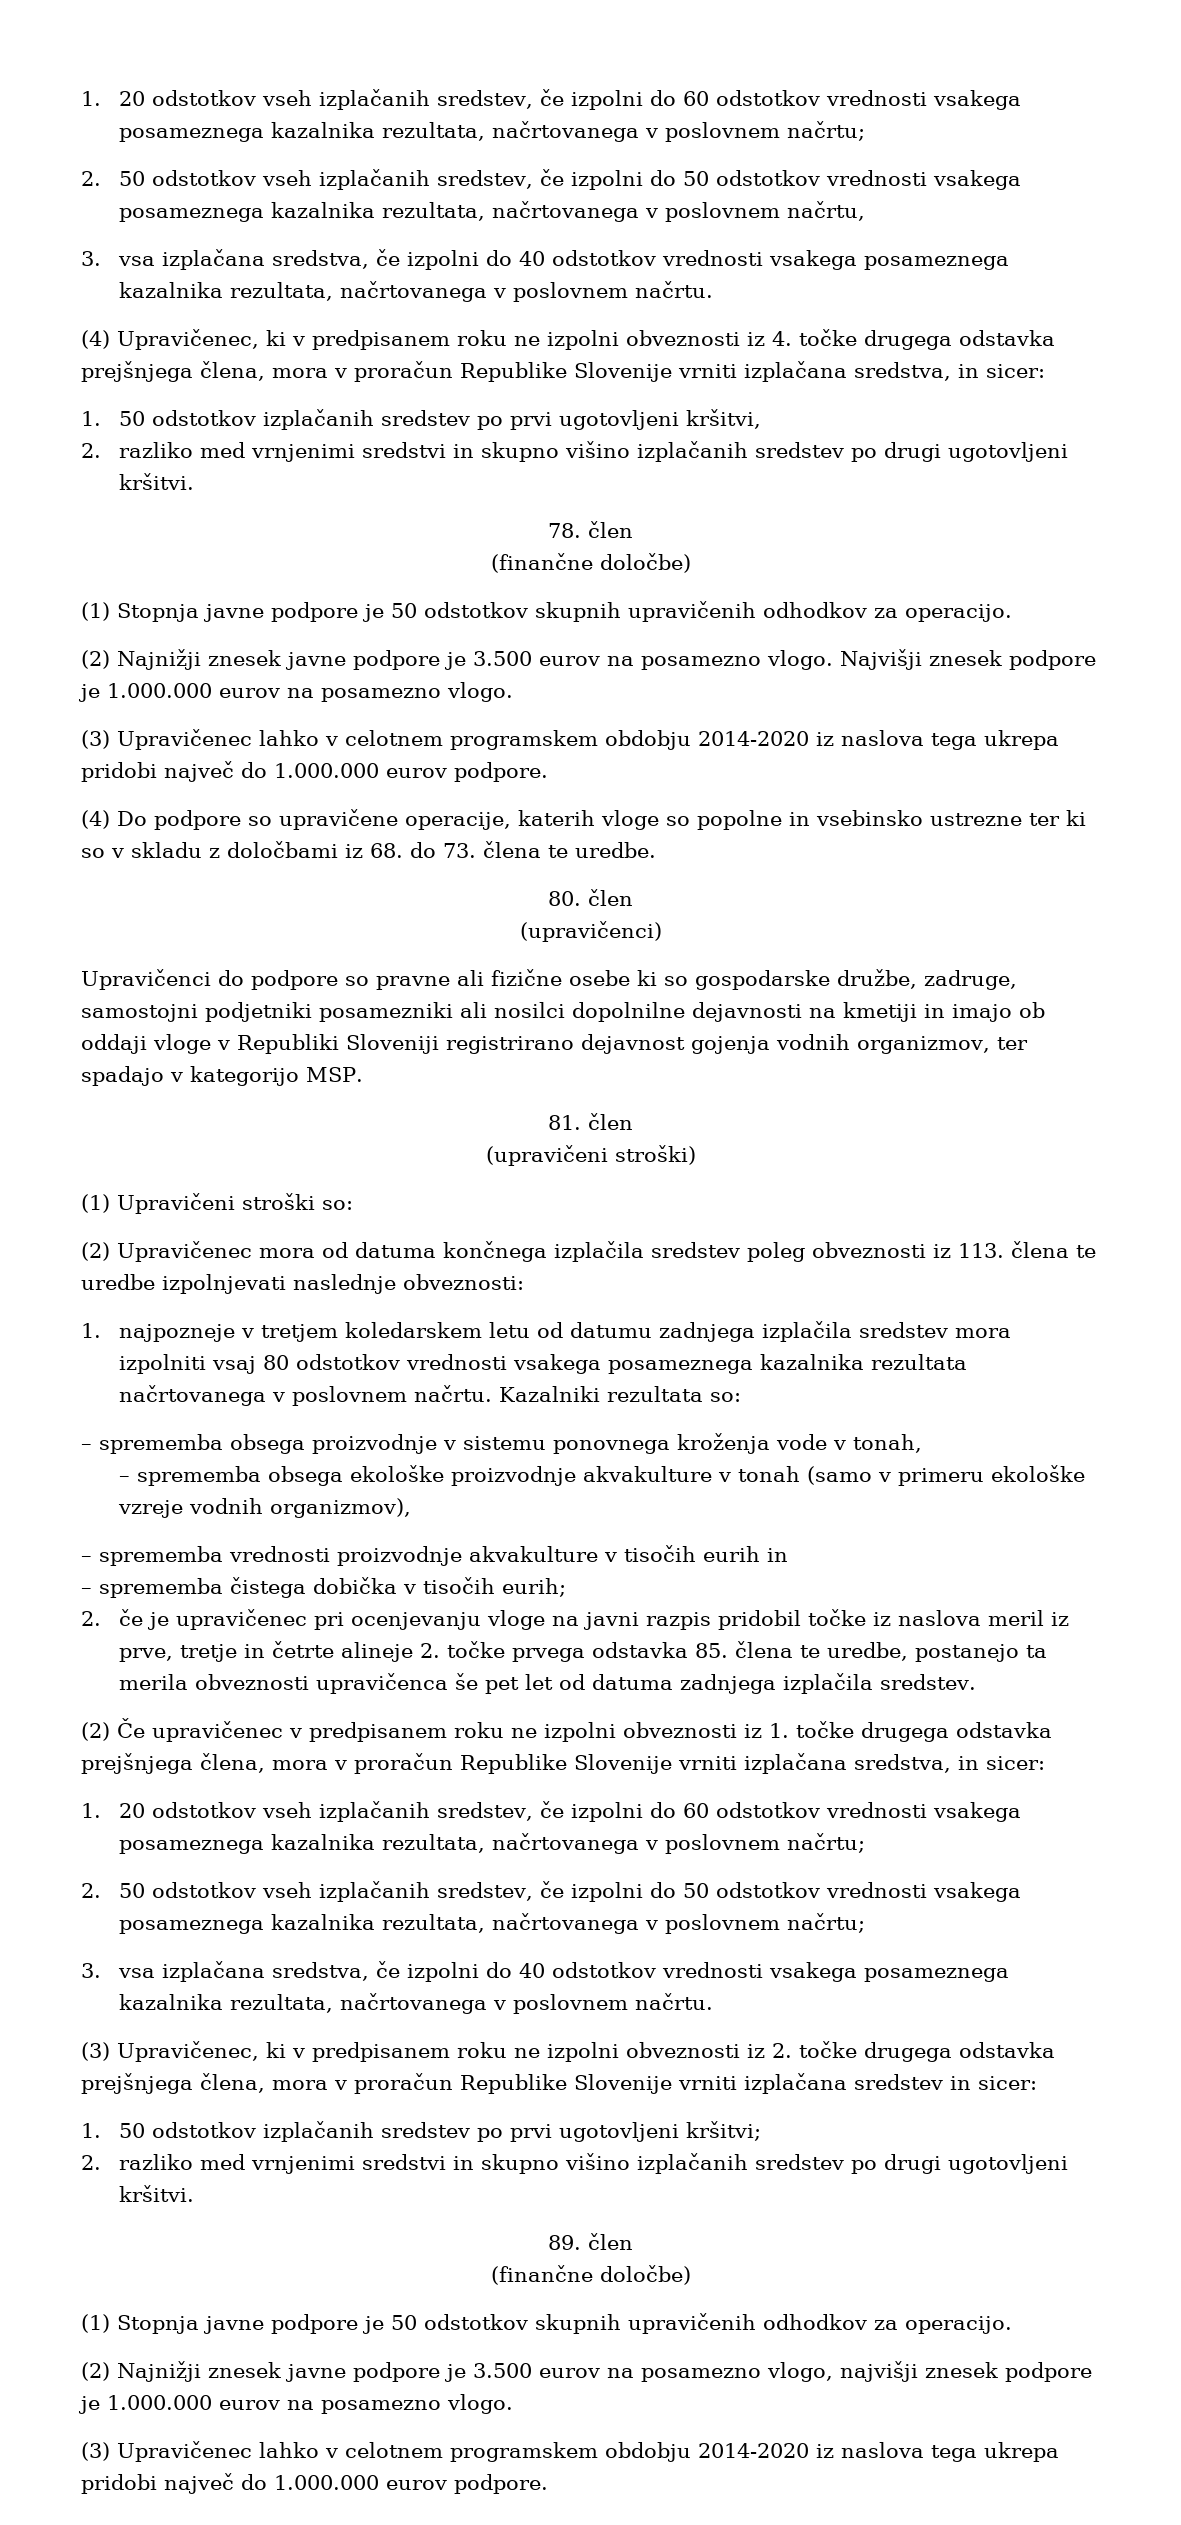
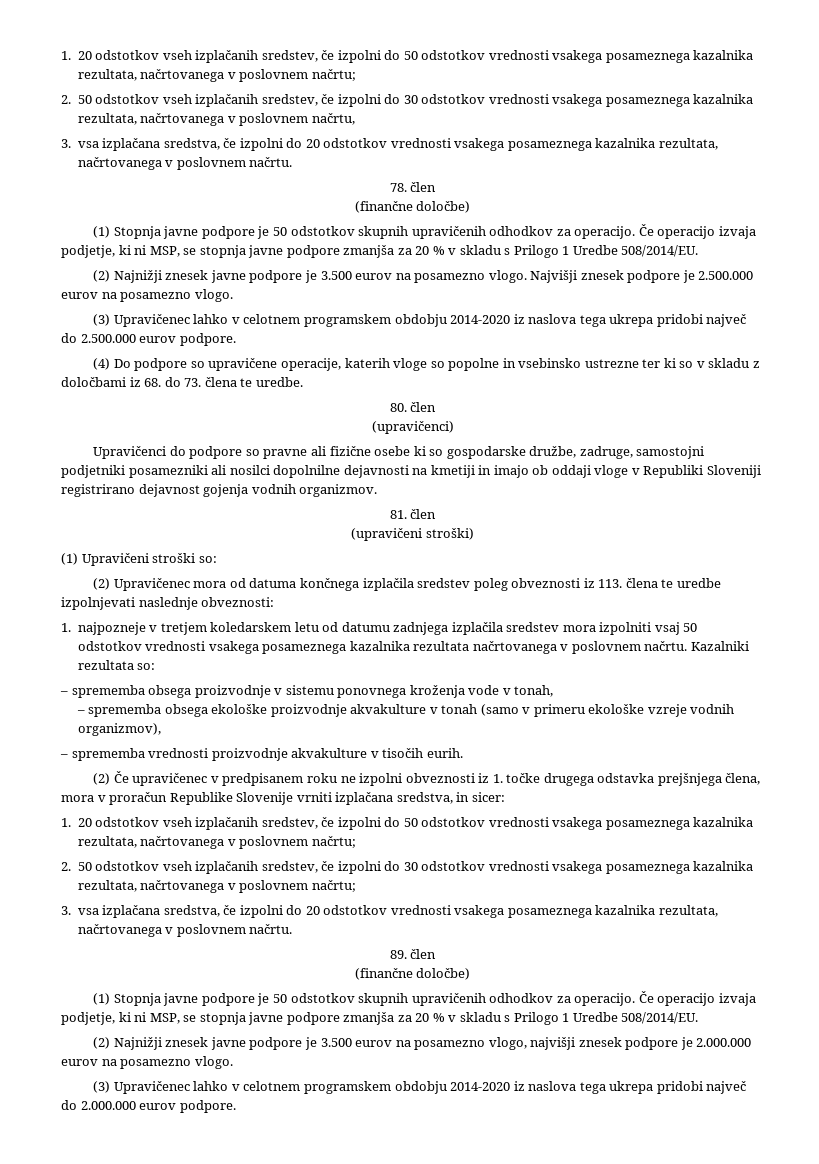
[81,89,710,110] 1. 20 odstotkov vseh izplačanih sredstev, če izpolni do 60 -> [61,50,418,63] 1. 20 odstotkov vseh izplačanih sredstev, če izpolni do 50
[683,171,710,186] 50 -> [403,95,418,104] 30
[519,251,546,266] 40 -> [305,139,320,148] 20
[81,329,1055,350] [81,361,1045,382] [81,409,762,430] [81,441,1069,462] [119,473,195,490] // (4) Upravičenec, ki v predpisanem roku ne izpolni obveznosti iz 4. točke drugega odstavka prejšnjega člena, mora v proračun Republike Slovenije vrniti izplačana sredstva, in sicer: // 1. 50 odstotkov izplačanih sredstev po prvi ugotovljeni kršitvi, // 2. razliko med vrnjenimi sredstvi in skupno višino izplačanih sredstev po drugi ugotovljeni kršitvi. -> (293, 162) none
(1012, 613) none -> [638,224,756,239] [61,245,699,258] Če operacijo izvaja podjetje, ki ni MSP, se stopnja javne podpore zmanjša za 20 % v skladu s Prilogo 1 Uredbe 508/2014/EU.
[107,683,212,698] 1.000.000 -> [698,271,754,280] 2.500.000
[274,763,379,778] 1.000.000 -> [80,334,136,343] 2.500.000
[857,1036,1028,1054] [81,1066,363,1086] organizmov, ter spadajo v kategorijo MSP. -> [299,484,378,497] organizmov.
[263,1355,290,1370] 80 -> [683,623,698,632] 50
[703,1546,788,1562] [81,1577,566,1598] [81,1609,1070,1630] [119,1641,1048,1662] [119,1673,977,1694] eurih in // – sprememba čistega dobička v tisočih eurih; // 2. če je upravičenec pri ocenjevanju vloge na javni razpis pridobil točke iz naslova meril iz prve, tretje in četrte alineje 2. točke prvega odstavka 85. člena te uredbe, postanejo ta merila obveznosti upravičenca še pet let od datuma zadnjega izplačila sredstev. -> [426,748,463,758] eurih.
[683,1803,710,1818] 60 -> [403,818,418,827] 50
[683,1883,710,1898] 50 -> [403,862,418,871] 30
[519,1963,546,1978] 40 -> [305,906,320,915] 20
[81,2041,1055,2062] [81,2073,1037,2094] [81,2121,762,2142] [81,2153,1069,2174] [119,2185,195,2202] // (3) Upravičenec, ki v predpisanem roku ne izpolni obveznosti iz 2. točke drugega odstavka prejšnjega člena, mora v proračun Republike Slovenije vrniti izplačana sredstev in sicer: // 1. 50 odstotkov izplačanih sredstev po prvi ugotovljeni kršitvi; // 2. razliko med vrnjenimi sredstvi in skupno višino izplačanih sredstev po drugi ugotovljeni kršitvi. -> (293, 929) none
(1012, 2325) none -> [638,991,756,1006] [61,1012,699,1025] Če operacijo izvaja podjetje, ki ni MSP, se stopnja javne podpore zmanjša za 20 % v skladu s Prilogo 1 Uredbe 508/2014/EU.
[107,2395,212,2410] 1.000.000 -> [696,1038,752,1047] 2.000.000
[274,2475,379,2490] 1.000.000 -> [80,1101,136,1110] 2.000.000

